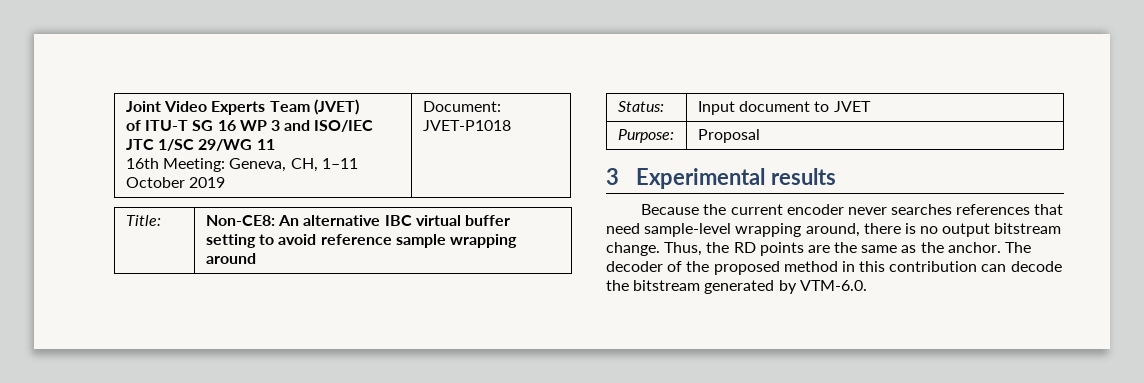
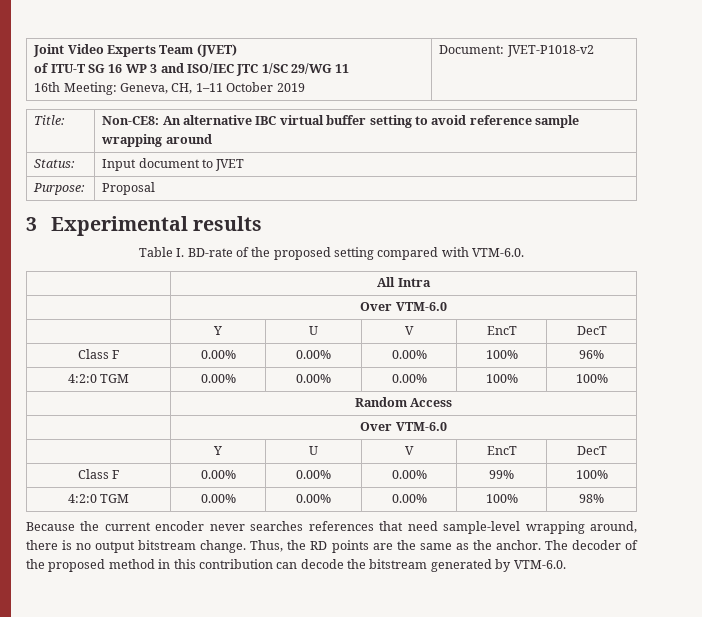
[422,120,511,131] JVET-P1018 -> [506,45,594,57] JVET-P1018-v2
(837, 176) none -> [138,247,525,260] [377,277,431,287] [360,302,447,311] [213,326,222,335] [309,326,318,335] [405,326,414,335] [486,326,517,335] [576,326,607,335] [77,349,120,359] [200,350,236,359] [296,350,331,359] [391,350,427,359] [485,350,518,359] [579,350,604,359] [67,374,130,383] [200,374,236,383] [296,374,331,383] [391,374,427,383] [485,374,518,383] [575,374,608,383] [354,397,453,407] [360,422,447,431] [213,446,222,455] [309,446,318,455] [405,446,414,455] [486,446,517,455] [576,446,607,455] [77,469,120,479] [200,470,236,479] [296,470,331,479] [391,470,427,479] [489,470,514,479] [575,470,608,479] [67,494,130,503] [200,494,236,503] [296,494,331,503] [391,494,427,503] [485,494,518,503] [579,494,604,503] // Table I. BD-rate of the proposed setting compared with VTM-6.0. // | All Intra // | Over VTM-6.0 // | Y | U | V | EncT | DecT // Class F | 0.00% | 0.00% | 0.00% | 100% | 96% // 4:2:0 TGM | 0.00% | 0.00% | 0.00% | 100% | 100% // | Random Access // | Over VTM-6.0 // | Y | U | V | EncT | DecT // Class F | 0.00% | 0.00% | 0.00% | 99% | 100% // 4:2:0 TGM | 0.00% | 0.00% | 0.00% | 100% | 98%

